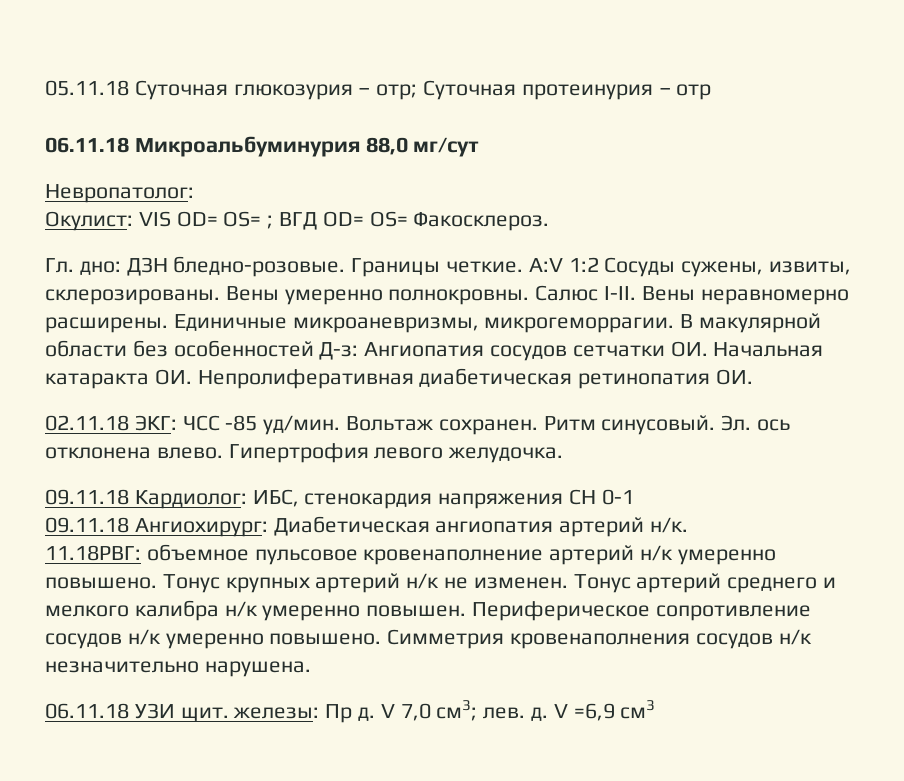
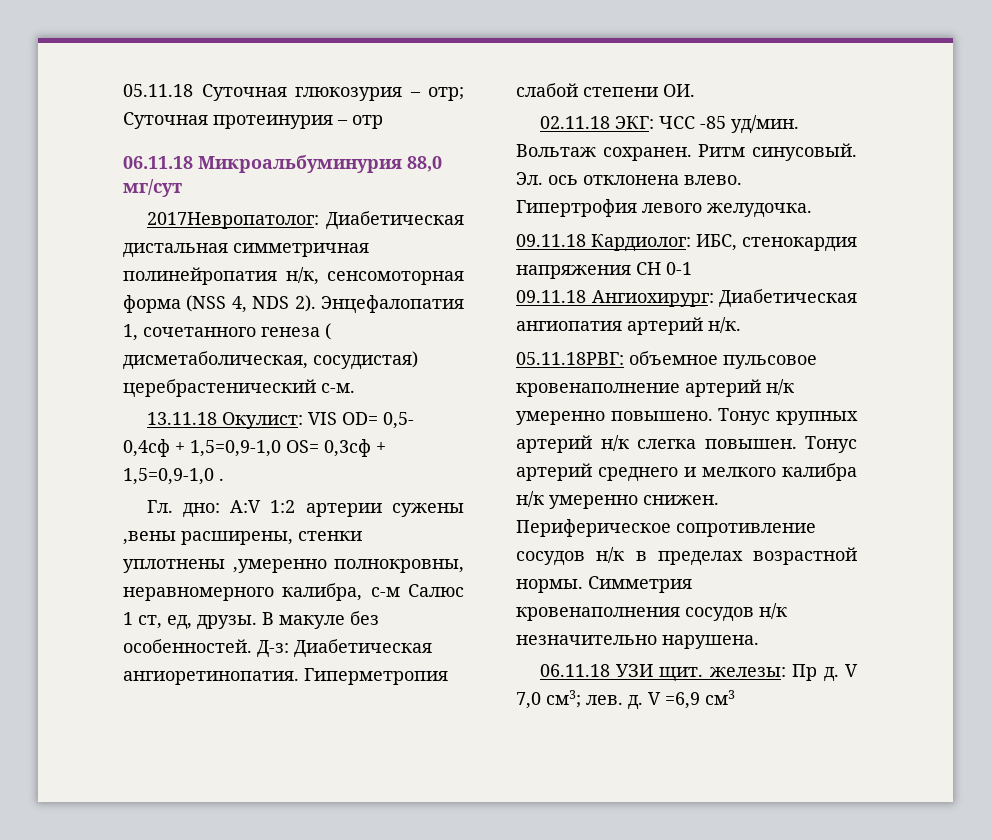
[45,184,194,203] [45,211,550,231] [45,256,852,277] [45,285,849,305] [45,313,822,333] [45,340,824,361] [45,368,711,389] Невропатолог: // Окулист: VIS OD= OS= ; ВГД OD= OS= Факосклероз. // Гл. дно: ДЗН бледно-розовые. Границы четкие. А:V 1:2 Сосуды сужены, извиты, склерозированы. Вены умеренно полнокровны. Салюс I-II. Вены неравномерно расширены. Единичные микроаневризмы, микрогеморрагии. В макулярной области без особенностей Д-з: Ангиопатия сосудов сетчатки ОИ. Начальная катаракта ОИ. Непролиферативная диабетическая ретинопатия -> [146,211,464,230] [123,243,369,258] [123,267,464,285] [123,295,464,314] [123,323,331,341] [123,351,418,370] [123,379,355,398] [146,412,414,429] [123,439,386,457] [123,468,224,485] [146,500,464,518] [123,531,362,545] [123,559,464,573] [123,583,464,601] [123,611,379,630] [123,639,432,658] [123,668,448,685] [516,83,658,97] 2017Невропатолог: Диабетическая дистальная симметричная полинейропатия н/к, сенсомоторная форма (NSS 4, NDS 2). Энцефалопатия 1, сочетанного генеза ( дисметаболическая, сосудистая) церебрастенический с-м. // 13.11.18 Окулист: VIS OD= 0,5- 0,4сф + 1,5=0,9-1,0 OS= 0,3сф + 1,5=0,9-1,0 . // Гл. дно: А:V 1:2 артерии сужены ,вены расширены, стенки уплотнены ,умеренно полнокровны, неравномерного калибра, с-м Салюс 1 ст, ед, друзы. В макуле без особенностей. Д-з: Диабетическая ангиоретинопатия. Гиперметропия слабой степени
[45,545,141,561] 11.18РВГ: -> [516,352,624,365] 05.11.18РВГ:
[444,577,568,589] не изменен. -> [637,439,797,449] слегка повышен.
[366,605,467,617] повышен. -> [643,495,719,505] снижен.
[165,633,382,649] умеренно повышено. -> [635,547,857,566] [516,579,583,593] в пределах возрастной нормы.

